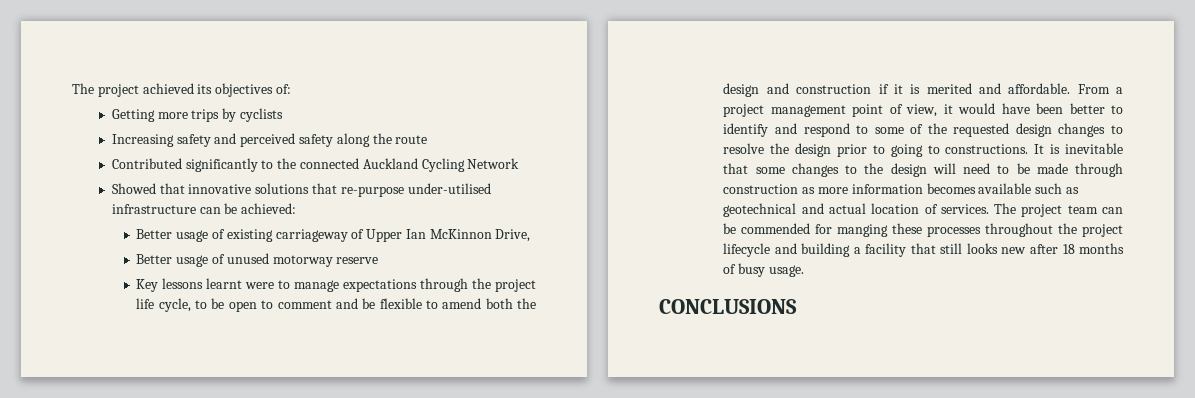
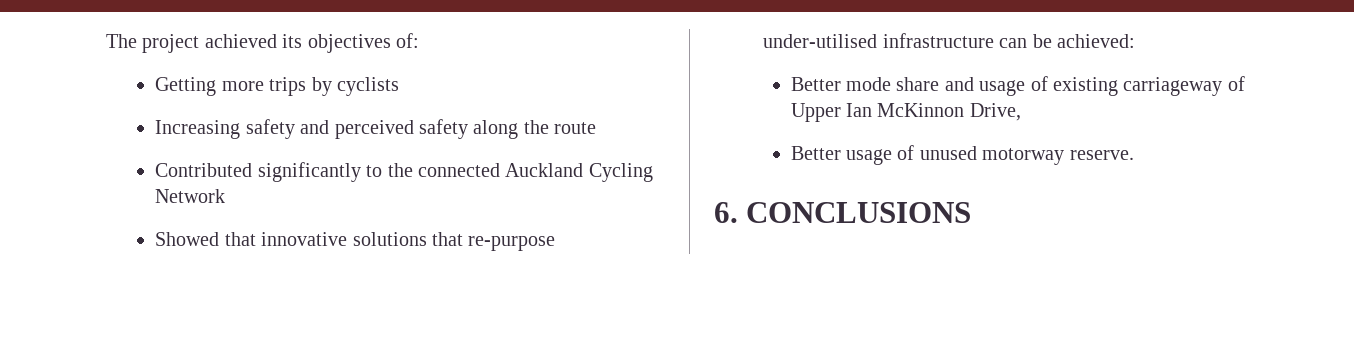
(173, 234) none -> [846,77,974,91] mode share and
[336,257,379,264] [136,278,536,292] [136,298,537,312] [723,83,1123,97] [723,103,1123,117] [723,123,1123,137] [723,143,1123,157] [723,163,1123,177] [723,183,1079,194] [723,203,1123,217] [723,223,1123,237] [723,243,1124,257] [723,263,804,277] reserve // Key lessons learnt were to manage expectations through the project life cycle, to be open to comment and be flexible to amend both the design and construction if it is merited and affordable. From a project management point of view, it would have been better to identify and respond to some of the requested design changes to resolve the design prior to going to constructions. It is inevitable that some changes to the design will need to be made through construction as more information becomes available such as geotechnical and actual location of services. The project team can be commended for manging these processes throughout the project lifecycle and building a facility that still looks new after 18 months of busy usage. // -> [1069,150,1134,160] [714,202,738,223] reserve. // 6.

